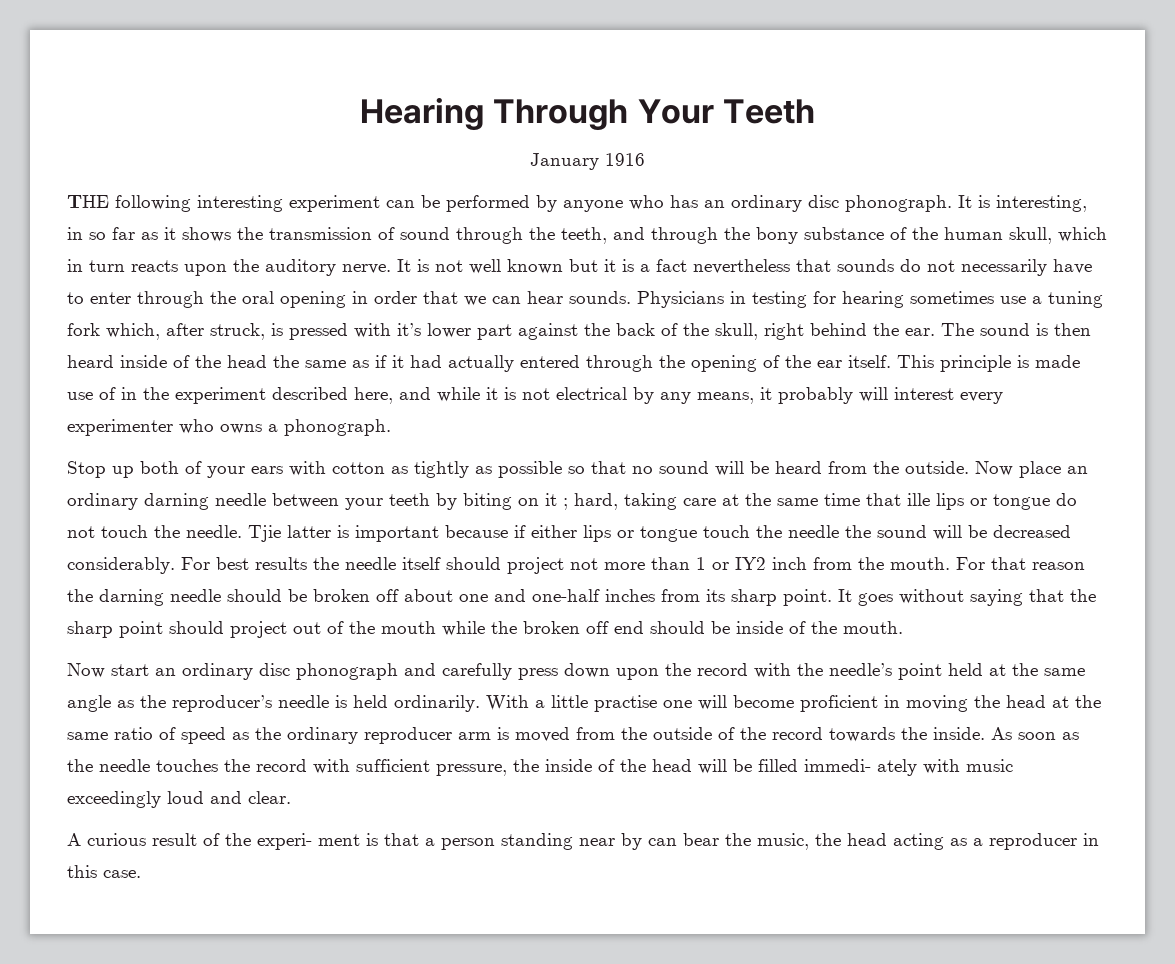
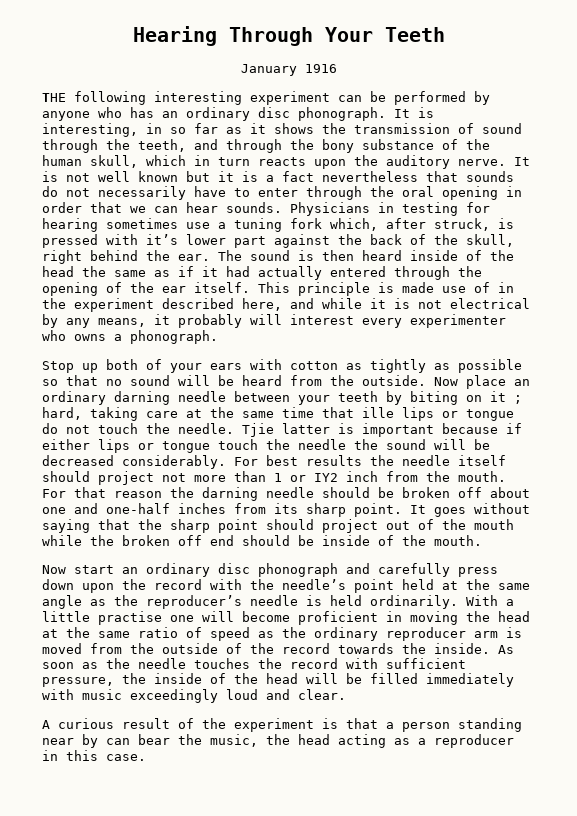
[804,759,917,776] immedi- ately -> [426,673,514,687] immediately
[257,833,360,850] experi- ment -> [234,718,314,732] experiment

